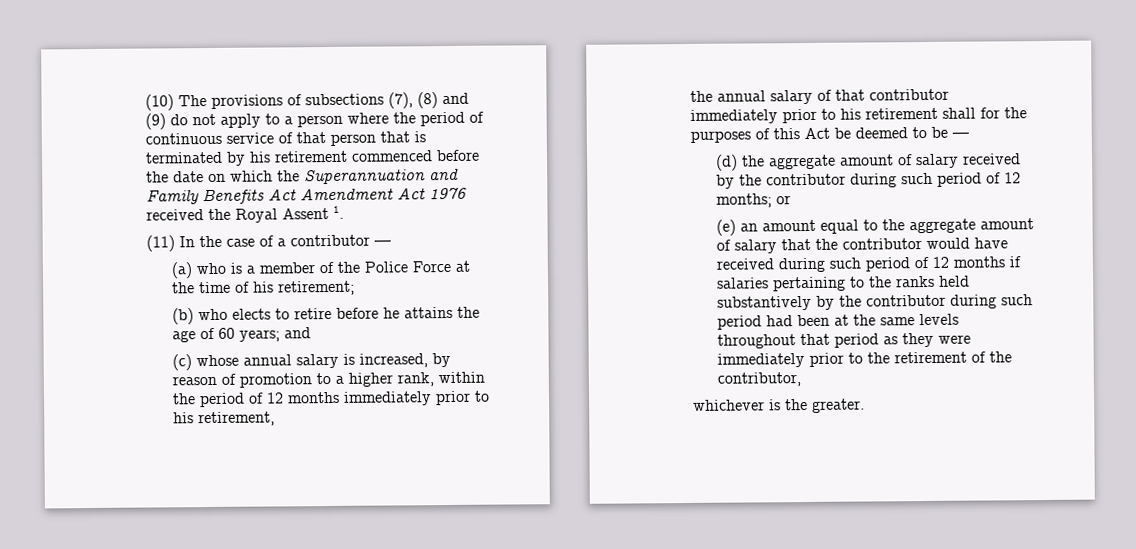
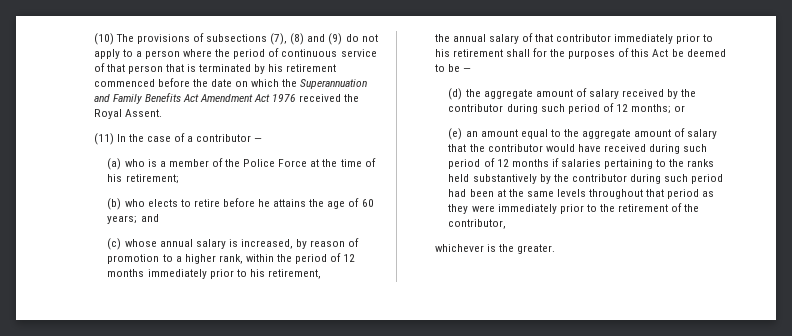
[282,205,345,220] Assent 1. -> [124,109,162,117] Assent.

